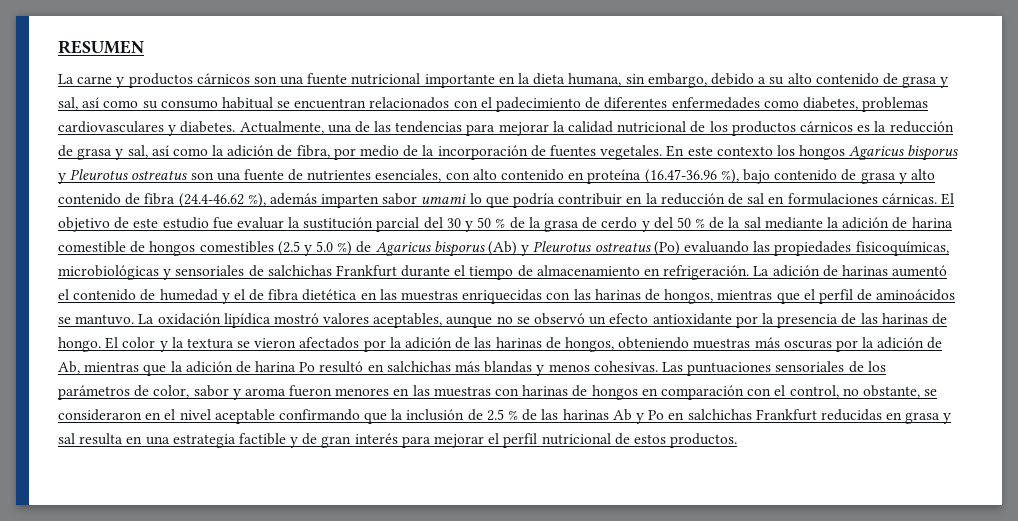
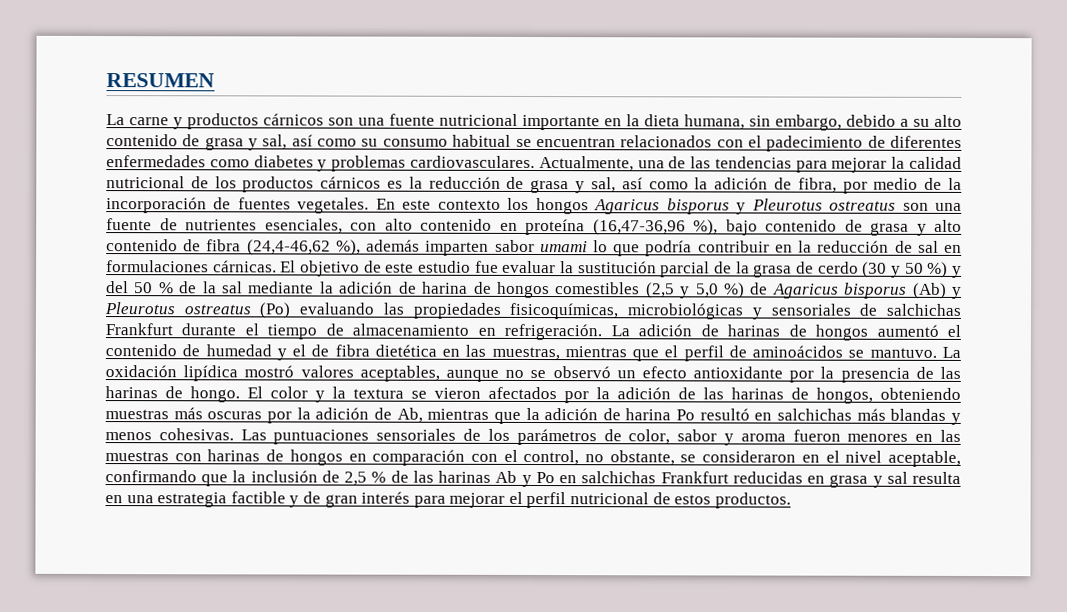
[802,97,929,112] [58,121,236,136] diabetes, problemas cardiovasculares y diabetes. -> [253,155,535,172] diabetes y problemas cardiovasculares.
[644,169,717,184] (16.47-36.96 -> [592,219,686,236] (16,47-36,96
[178,193,244,208] (24.4-46.62 -> [246,239,331,256] (24,4-46,62
[423,217,506,232] del 30 y 50 % -> (711, 269) none
(638, 223) none -> [862,261,949,278] (30 y 50 %)
[58,241,126,253] comestible -> (469, 287) none
[277,241,334,256] (2.5 y 5.0 -> [645,282,719,299] (2,5 y 5,0
(888, 270) none -> [788,324,869,341] de hongos
[401,289,714,304] muestras enriquecidas con las harinas de hongos, -> [491,346,560,361] muestras,
[214,409,275,424] aceptable -> [888,450,962,467] aceptable,
[486,409,504,421] 2.5 -> [344,471,368,486] 2,5

